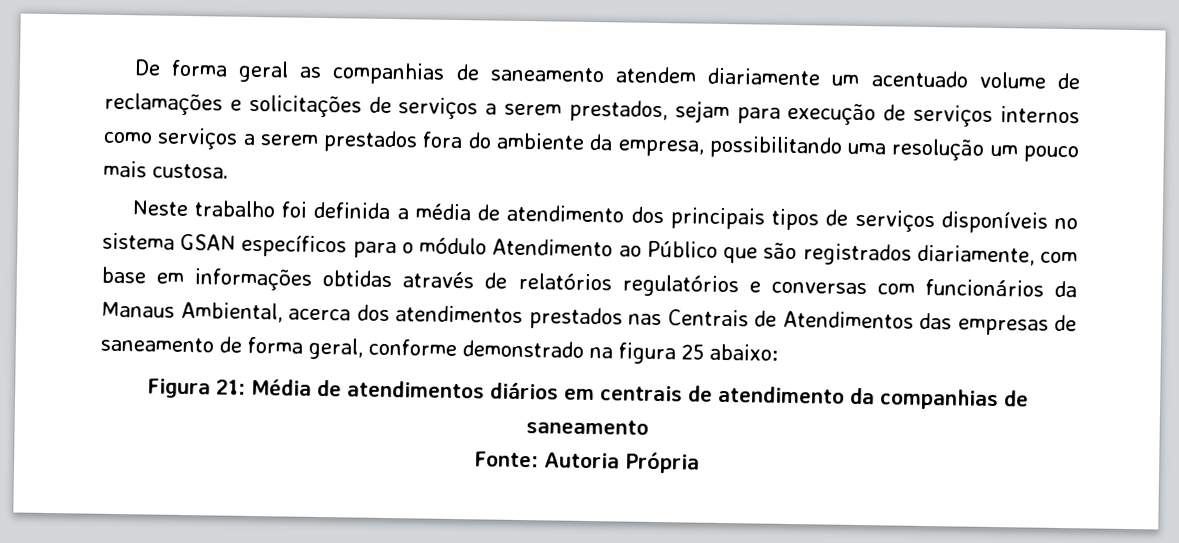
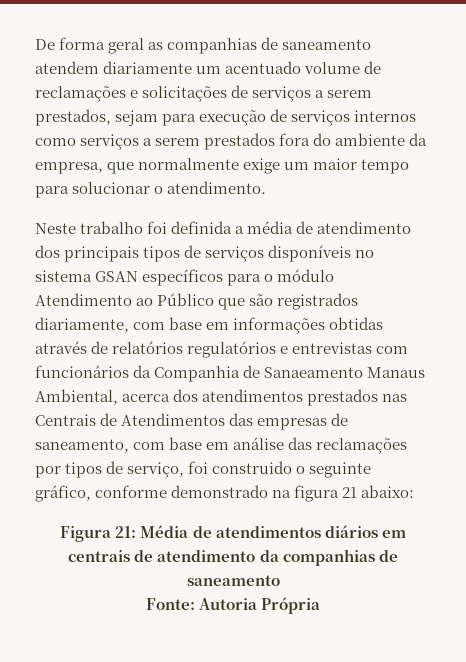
[708,135,1080,163] [103,160,229,179] possibilitando uma resolução um pouco mais custosa. -> [107,158,410,174] [35,181,267,198] que normalmente exige um maior tempo para solucionar o atendimento.
[770,281,867,295] conversas -> [292,342,373,354] entrevistas
(1077, 289) none -> [154,365,364,382] Companhia de Sanaeamento
[100,336,363,360] saneamento de forma geral, -> [35,437,408,454] [35,461,372,478] [35,485,91,502] saneamento, com base em análise das reclamações por tipos de serviço, foi construido o seguinte gráfico,
[681,344,704,360] 25 -> [342,487,358,498] 21

